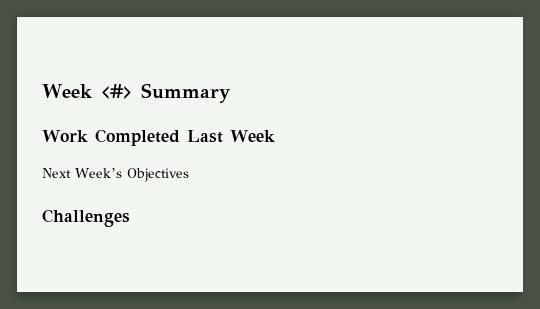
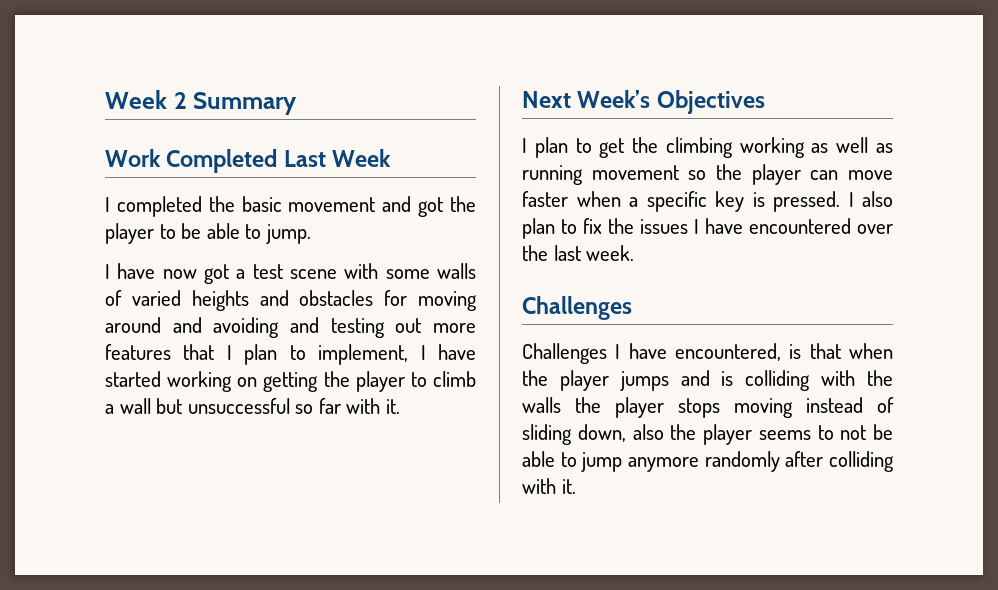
[42,84,133,99] Week <#> -> [105,90,187,109] Week 2
[42,168,189,182] [42,209,130,227] Next Week’s Objectives // Challenges -> [105,196,476,217] [105,223,311,244] [105,263,476,284] [105,290,477,311] [105,317,477,338] [105,344,476,365] [105,371,476,392] [105,398,400,414] [522,90,765,114] [522,137,893,158] [522,164,894,185] [522,191,893,212] [522,218,893,239] [522,245,635,261] [522,296,632,320] [522,343,893,364] [522,370,893,391] [522,397,894,418] [522,424,893,445] [522,451,894,472] [522,478,576,494] I completed the basic movement and got the player to be able to jump. // I have now got a test scene with some walls of varied heights and obstacles for moving around and avoiding and testing out more features that I plan to implement, I have started working on getting the player to climb a wall but unsuccessful so far with it. // Next Week’s Objectives // I plan to get the climbing working as well as running movement so the player can move faster when a specific key is pressed. I also plan to fix the issues I have encountered over the last week. // Challenges // Challenges I have encountered, is that when the player jumps and is colliding with the walls the player stops moving instead of sliding down, also the player seems to not be able to jump anymore randomly after colliding with it.

